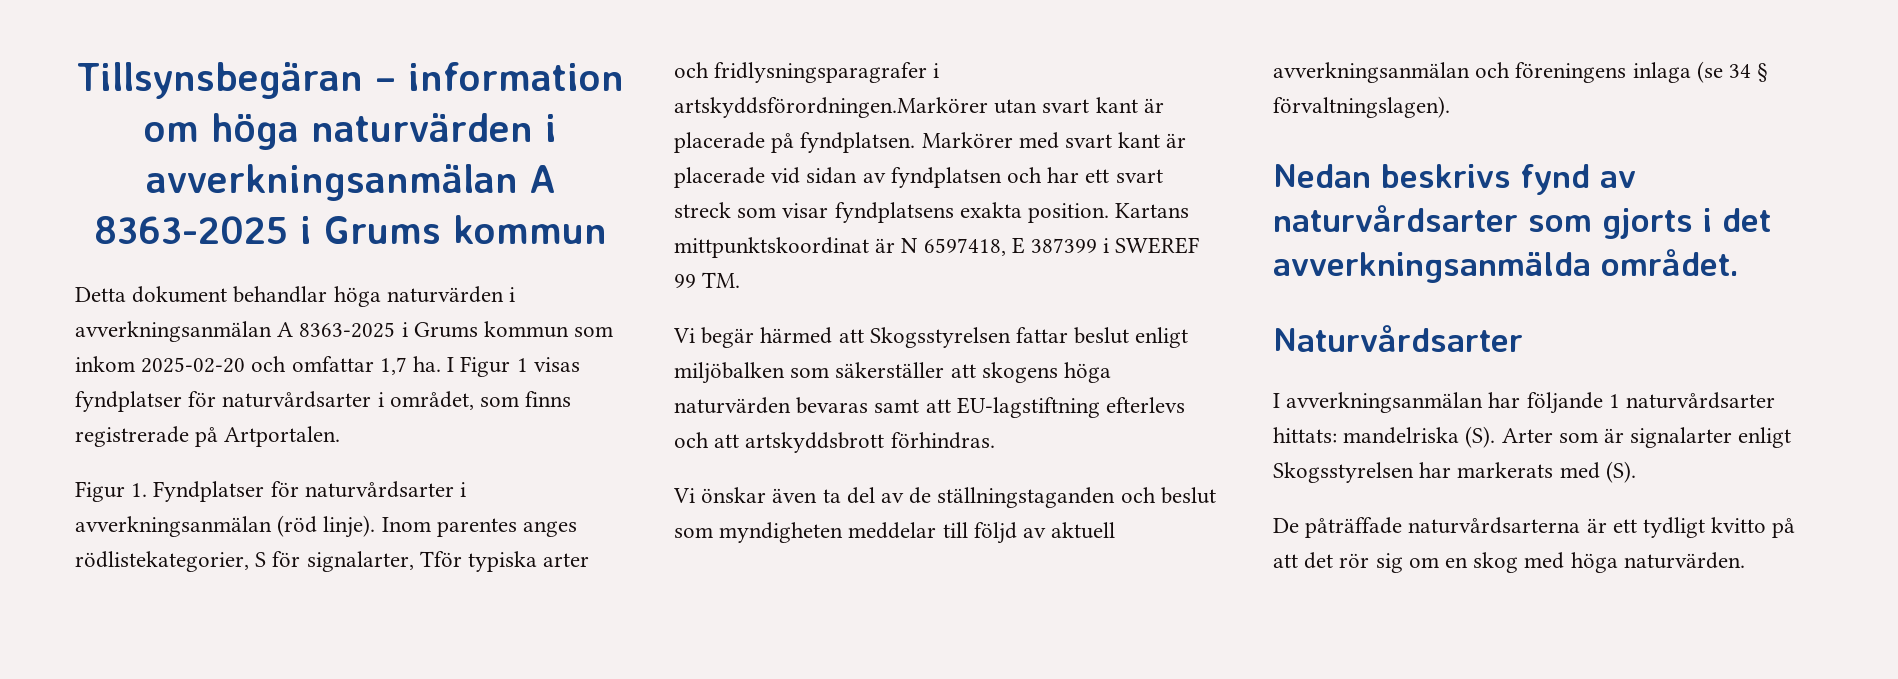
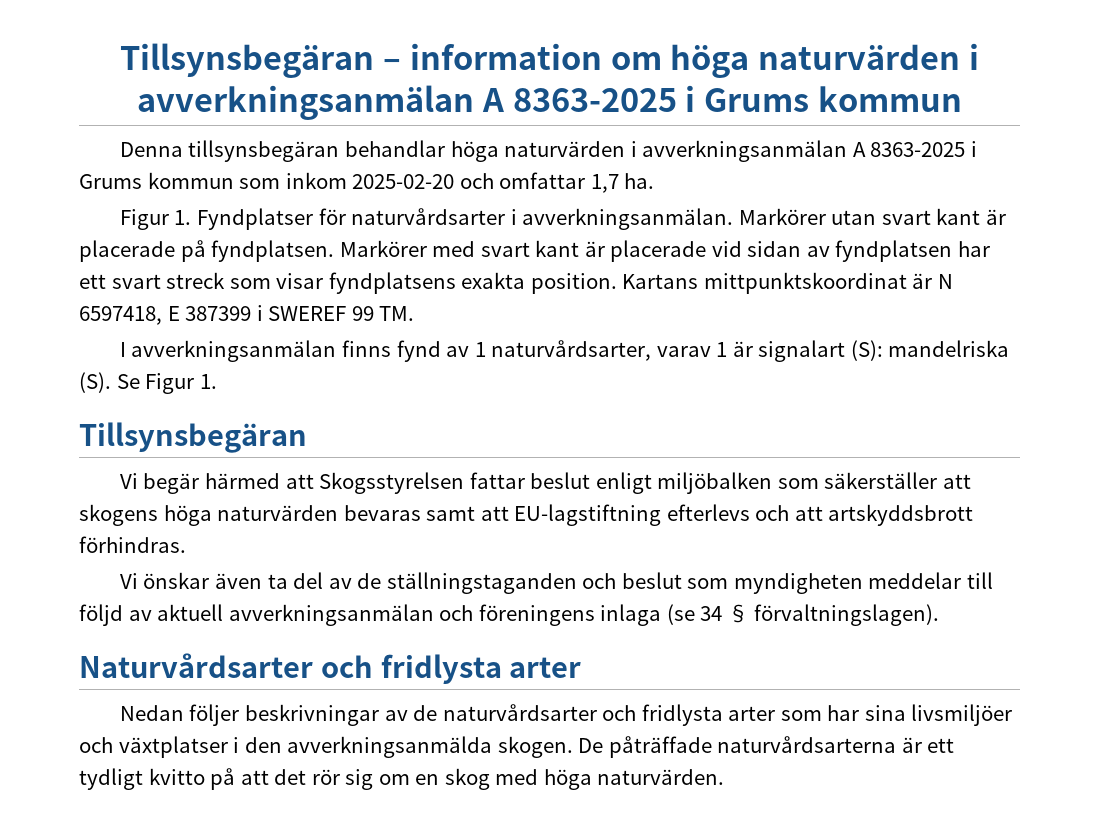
[75,286,228,303] Detta dokument -> [119,140,340,162] Denna tillsynsbegäran
[447,356,580,377] [75,391,572,412] [75,426,341,447] I Figur 1 visas fyndplatser för naturvårdsarter i området, som finns registrerade på Artportalen. -> (655, 181) none
[75,515,578,538] [75,551,590,572] [674,62,940,83] [674,97,988,118] avverkningsanmälan (röd linje). Inom parentes anges rödlistekategorier, S för signalarter, Tför typiska arter och fridlysningsparagrafer i artskyddsförordningen.Markörer -> [522,208,826,230] avverkningsanmälan. Markörer
[1007,167,1043,183] och -> (953, 251) none
(741, 280) none -> [119,340,1010,362] [79,372,217,394] [79,422,307,453] // I avverkningsanmälan finns fynd av 1 naturvårdsarter, varav 1 är signalart (S): mandelriska (S). Se Figur 1. // Tillsynsbegäran
[1273,164,1636,195] [1273,205,1772,239] [1273,249,1739,283] [1273,325,1523,352] [1273,392,1776,414] [1273,426,1792,448] [1273,461,1636,483] Nedan beskrivs fynd av naturvårdsarter som gjorts i det avverkningsanmälda området. // Naturvårdsarter // I avverkningsanmälan har följande 1 naturvårdsarter hittats: mandelriska (S). Arter som är signalarter enligt Skogsstyrelsen har markerats med (S). // -> [79,653,582,684] [119,704,1013,726] [79,736,573,758] Naturvårdsarter och fridlysta arter // Nedan följer beskrivningar av de naturvårdsarter och fridlysta arter som har sina livsmiljöer och växtplatser i den avverkningsanmälda skogen.

